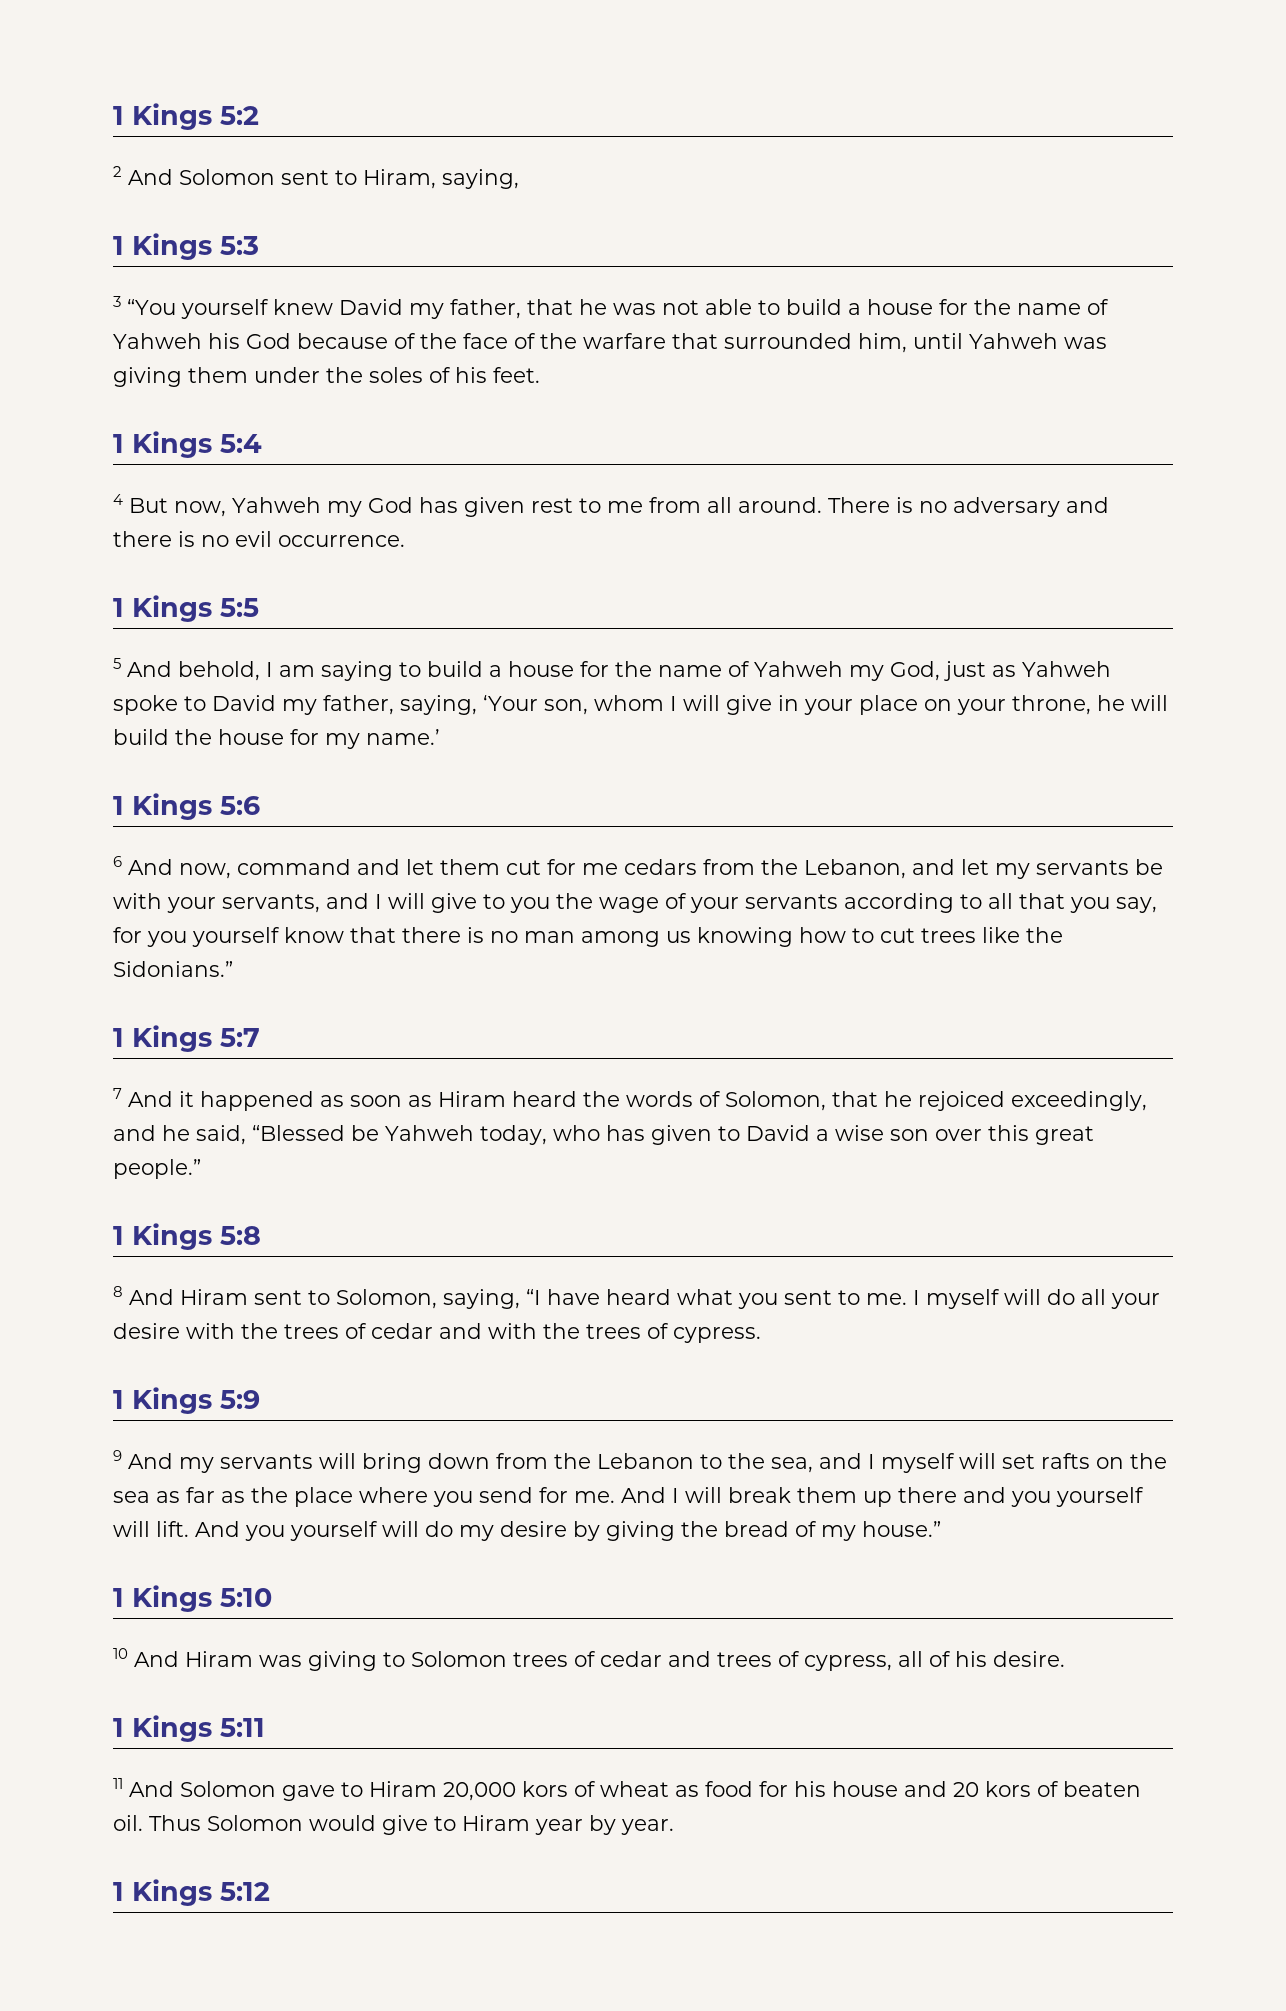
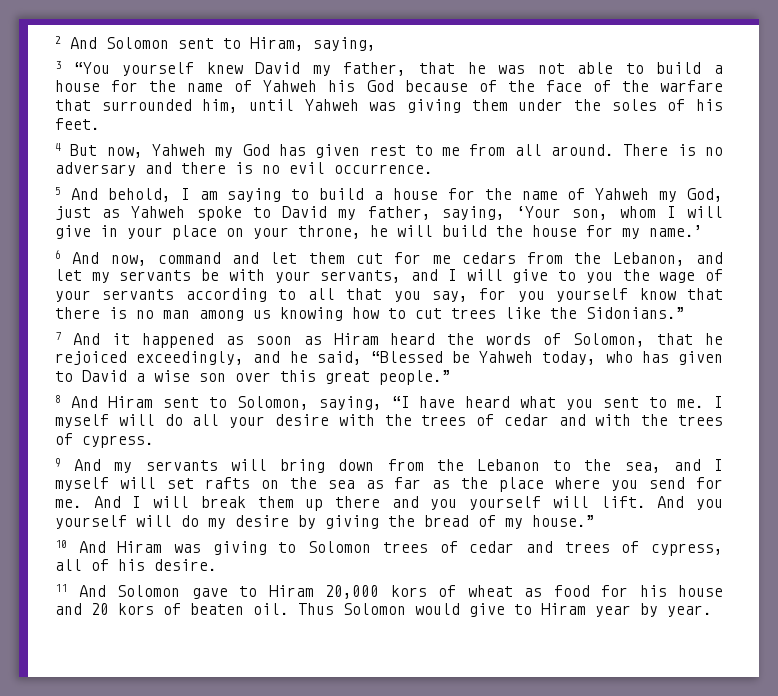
[113,103,259,130] 1 Kings 5:2 // -> (55, 40) none
[113,233,259,260] // 1 Kings 5:3 -> (376, 44) none
[113,431,262,458] // 1 Kings 5:4 -> (100, 124) none
[113,595,259,622] // 1 Kings 5:5 -> (433, 169) none
[113,793,260,820] // 1 Kings 5:6 -> (703, 231) none
[113,1025,260,1052] // 1 Kings 5:7 -> (685, 313) none
[113,1223,261,1250] // 1 Kings 5:8 -> (451, 377) none
[113,1387,260,1414] // 1 Kings 5:9 -> (154, 441) none
[113,1585,272,1612] // 1 Kings 5:10 -> (595, 521) none
[113,1715,265,1742] // 1 Kings 5:11 -> (217, 565) none
[113,1879,270,1906] // 1 Kings 5:12 -> (712, 611) none

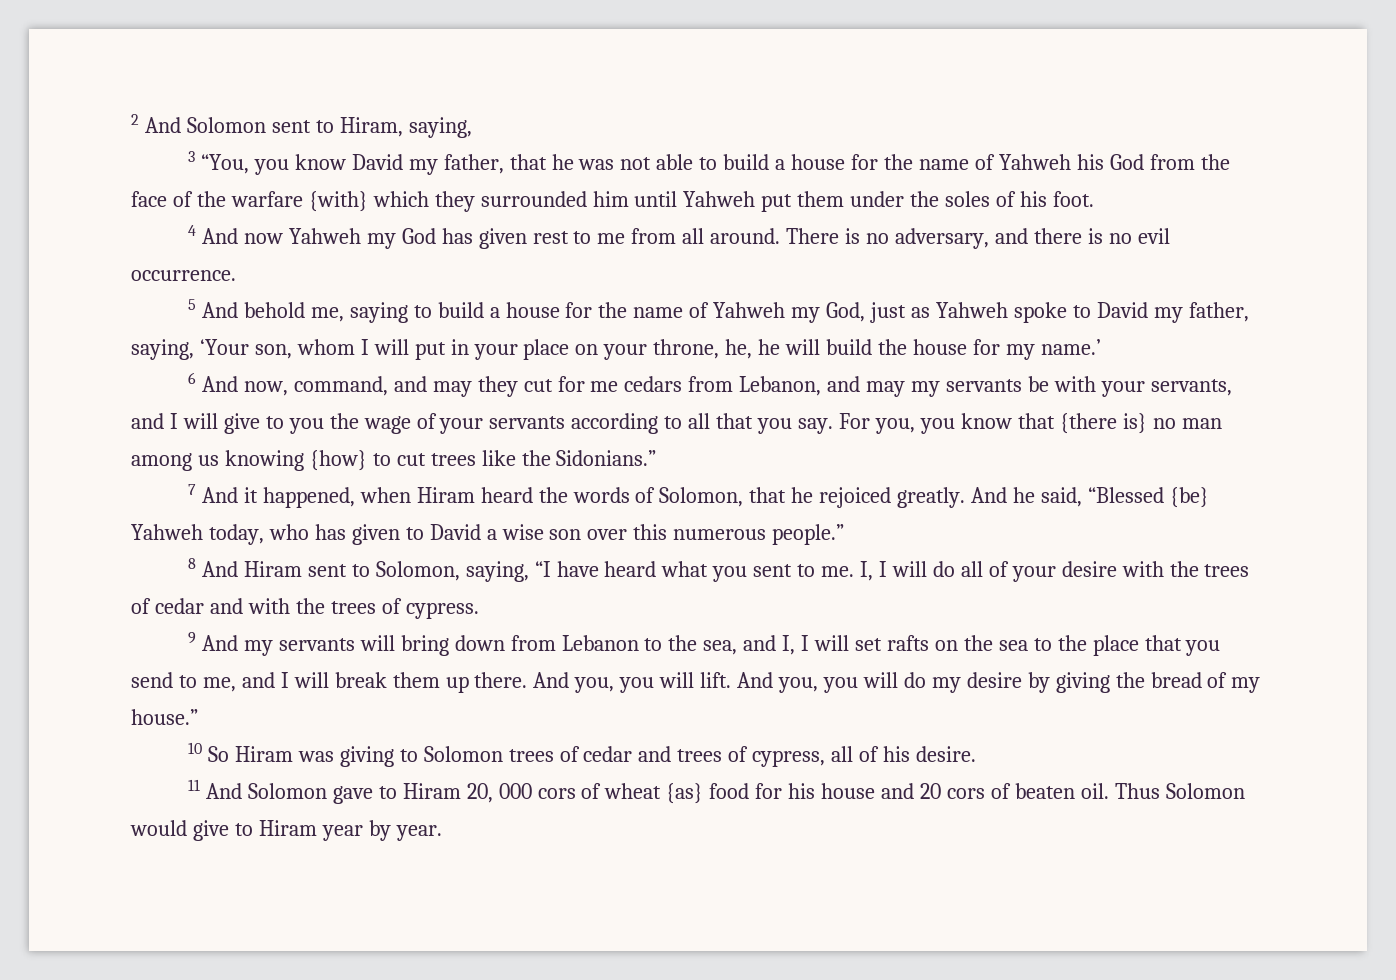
[73,62,243,76] “You yourself knew -> [200,154,346,175] “You, you know
[404,80,497,92] because of -> [1149,154,1195,170] from
[55,99,461,113] that surrounded him, until Yahweh was giving -> [308,191,793,212] {with} which they surrounded him until Yahweh put
[55,118,100,130] feet. -> [1052,191,1094,207] foot.
[70,144,143,158] But now, -> [201,228,283,244] And now
[55,162,136,176] adversary -> [894,228,989,249] adversary,
[107,188,218,202] behold, I am -> [243,302,344,322] behold me,
[55,225,91,239] give -> [414,342,446,360] put
(361, 232) none -> [725,339,753,359] he,
[157,252,345,264] command and let them -> [293,376,518,397] command, and may they
[574,252,602,264] the -> (734, 384) none
[55,269,82,281] let -> [866,381,906,397] may
[431,288,723,302] [55,307,127,319] say, for you yourself know that there is -> [798,413,1147,434] say. For you, you know that {there is}
[352,307,379,319] how -> [309,450,367,471] {how}
[141,333,322,348] happened as soon as -> [262,487,411,508] happened, when
[136,351,281,365] exceedingly, and -> [897,487,1008,508] greatly. And
[452,351,471,363] be -> [1169,487,1209,508] {be}
[325,371,370,384] great -> [673,529,767,540] numerous
[713,396,723,408] [55,414,109,428] I myself -> [860,561,888,581] I, I
(220, 420) none -> [988,561,1009,577] of
[436,459,464,471] the -> (556, 643) none
[713,459,723,471] [55,477,109,491] I myself -> [782,635,810,655] I, I
[365,477,451,489] as far as -> [1033,638,1052,651] to
[555,477,601,489] where -> [1144,635,1182,651] that
[695,477,723,489] [55,496,121,508] for me. And -> [178,672,275,692] to me, and
[335,496,542,510] there and you yourself -> [474,672,655,693] there. And you, you
[695,499,723,510] [55,515,127,529] you yourself -> [778,677,858,693] you, you
[78,541,106,553] And -> [207,746,229,762] So
[325,585,427,599] 20,000 kors -> [466,783,576,803] 20, 000 cors
[524,588,542,597] as -> [666,783,704,804] {as}
[118,603,154,615] kors -> [946,788,985,799] cors

